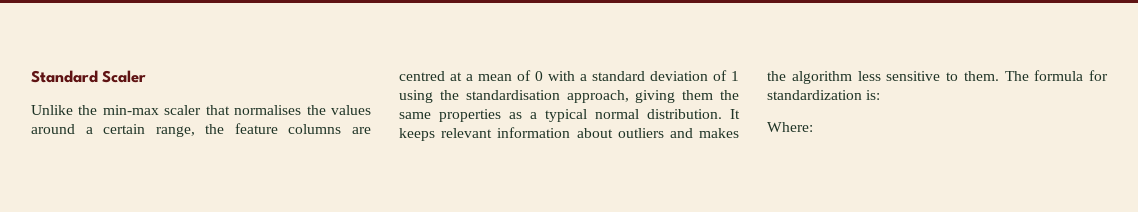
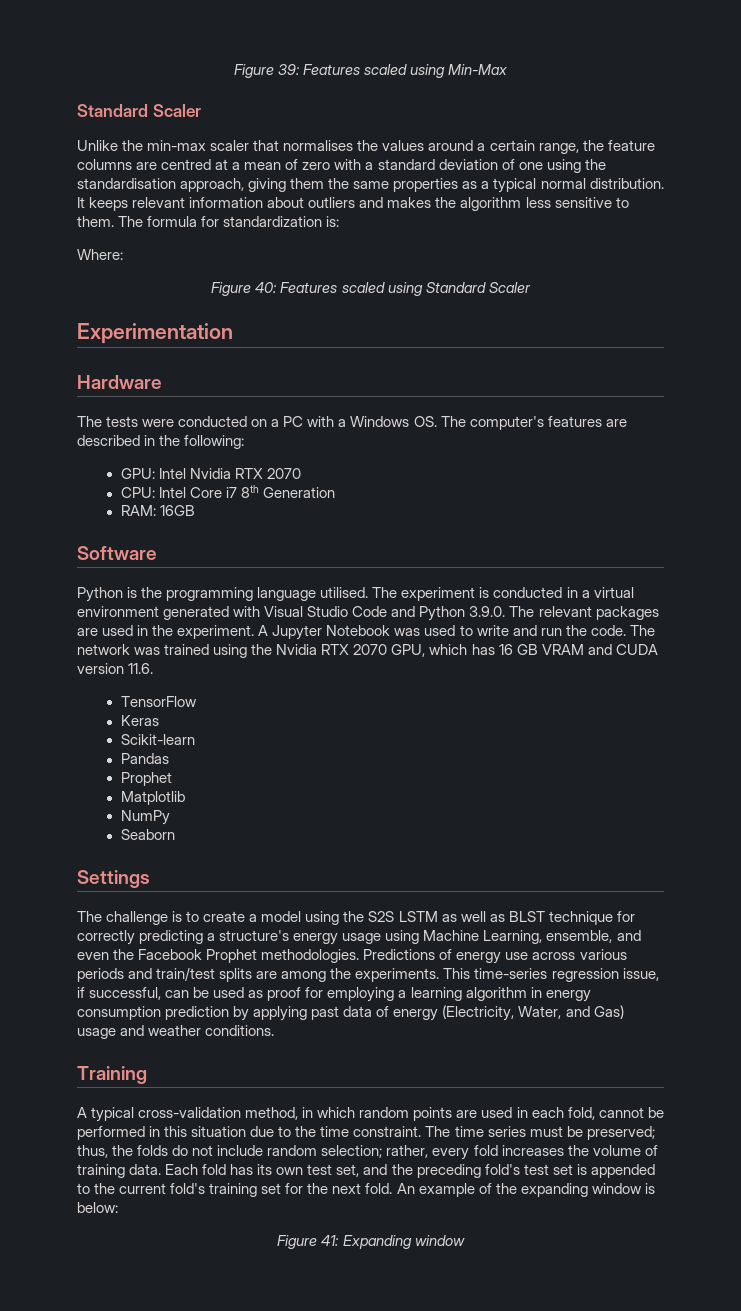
(31, 76) none -> [233,64,508,78] Figure 39: Features scaled using Min-Max //
[535,71,543,81] 0 -> [302,162,331,170] zero
[731,71,739,81] 1 -> [518,162,543,170] one
(813, 127) none -> [211,282,531,296] [77,323,233,344] [77,375,162,389] [77,416,627,430] [77,435,245,449] [120,468,301,479] [120,485,335,498] [120,505,195,516] [77,546,157,560] [77,587,634,602] [77,606,659,621] [77,625,655,640] [77,644,658,658] [77,663,154,674] [120,696,197,707] [120,715,159,726] [120,734,195,745] [120,753,169,764] [120,772,172,786] [120,791,185,805] [120,810,170,825] [120,829,175,840] [77,870,150,888] [77,911,635,925] [77,930,641,945] [77,949,627,964] [77,967,659,982] [77,987,591,1002] [77,1005,624,1021] [77,1025,275,1039] [77,1066,147,1084] [77,1107,664,1122] [77,1126,655,1140] [77,1145,658,1160] [77,1164,655,1178] [77,1183,655,1197] [77,1202,118,1213] [277,1235,465,1249] // Figure 40: Features scaled using Standard Scaler // Experimentation // Hardware // The tests were conducted on a PC with a Windows OS. The computer's features are described in the following: // GPU: Intel Nvidia RTX 2070 // CPU: Intel Core i7 8th Generation // RAM: 16GB // Software // Python is the programming language utilised. The experiment is conducted in a virtual environment generated with Visual Studio Code and Python 3.9.0. The relevant packages are used in the experiment. A Jupyter Notebook was used to write and run the code. The network was trained using the Nvidia RTX 2070 GPU, which has 16 GB VRAM and CUDA version 11.6. // TensorFlow // Keras // Scikit-learn // Pandas // Prophet // Matplotlib // NumPy // Seaborn // Settings // The challenge is to create a model using the S2S LSTM as well as BLST technique for correctly predicting a structure's energy usage using Machine Learning, ensemble, and even the Facebook Prophet methodologies. Predictions of energy use across various periods and train/test splits are among the experiments. This time-series regression issue, if successful, can be used as proof for employing a learning algorithm in energy consumption prediction by applying past data of energy (Electricity, Water, and Gas) usage and weather conditions. // Training // A typical cross-validation method, in which random points are used in each fold, cannot be performed in this situation due to the time constraint. The time series must be preserved; thus, the folds do not include random selection; rather, every fold increases the volume of training data. Each fold has its own test set, and the preceding fold's test set is appended to the current fold's training set for the next fold. An example of the expanding window is below: // Figure 41: Expanding window

